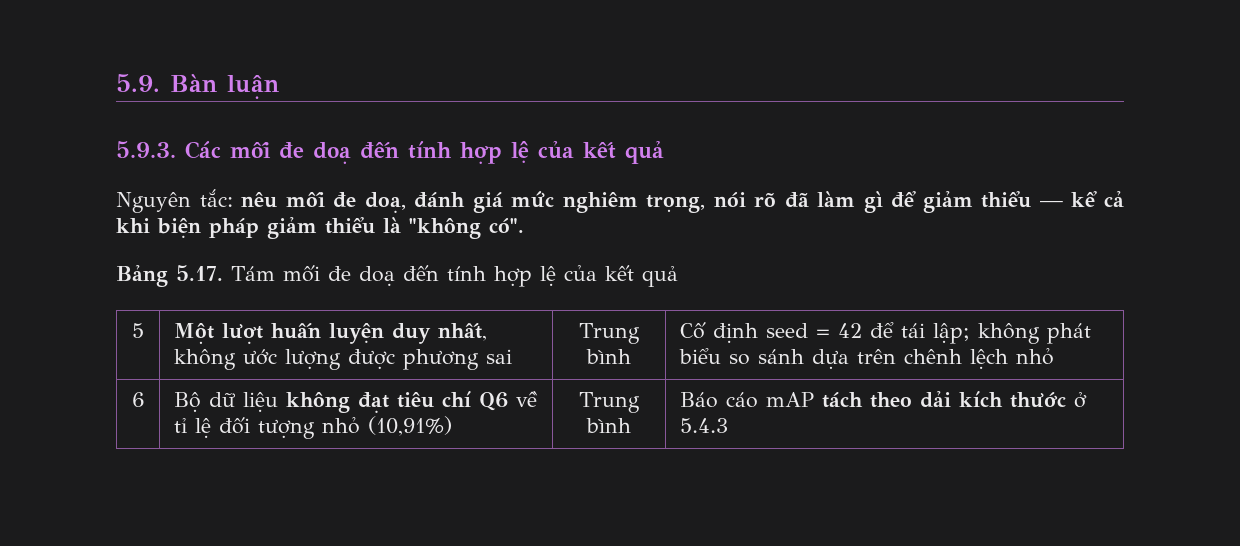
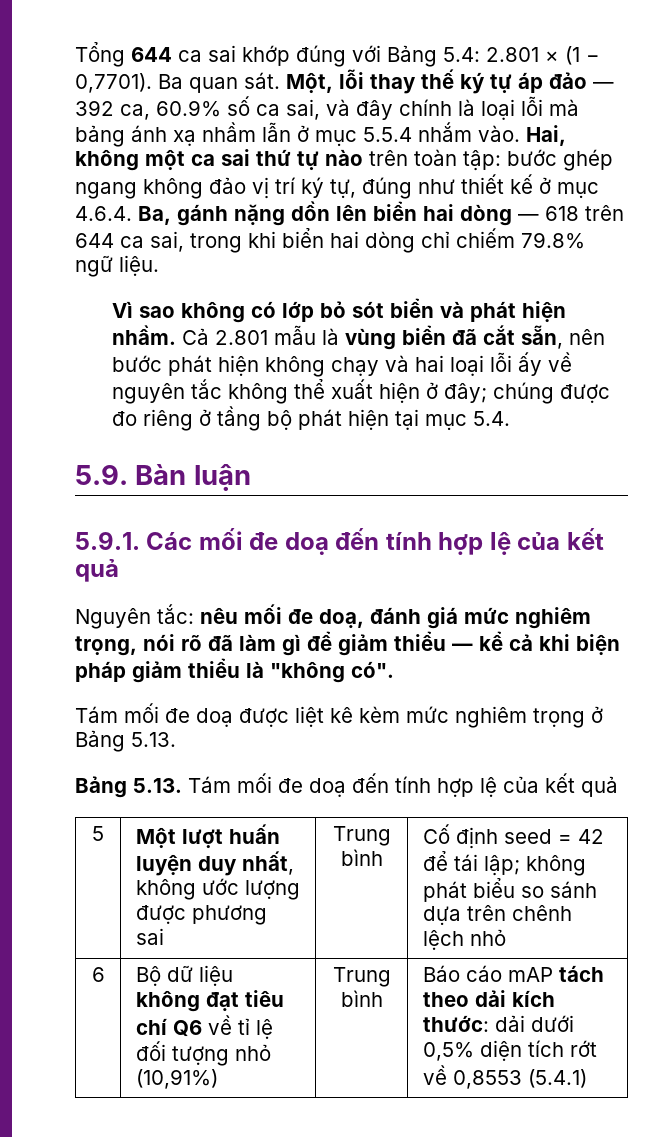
(116, 83) none -> [75,42,600,67] [75,69,614,94] [75,96,579,120] [75,122,566,147] [75,149,613,171] [75,174,599,199] [75,201,624,226] [75,228,585,253] [75,255,159,277] [112,298,567,323] [112,325,606,350] [112,352,573,377] [112,379,611,404] [112,406,511,431] Tổng 644 ca sai khớp đúng với Bảng 5.4: 2.801 × (1 − 0,7701). Ba quan sát. Một, lỗi thay thế ký tự áp đảo — 392 ca, 60.9% số ca sai, và đây chính là loại lỗi mà bảng ánh xạ nhầm lẫn ở mục 5.5.4 nhắm vào. Hai, không một ca sai thứ tự nào trên toàn tập: bước ghép ngang không đảo vị trí ký tự, đúng như thiết kế ở mục 4.6.4. Ba, gánh nặng dồn lên biển hai dòng — 618 trên 644 ca sai, trong khi biển hai dòng chỉ chiếm 79.8% ngữ liệu. // Vì sao không có lớp bỏ sót biển và phát hiện nhầm. Cả 2.801 mẫu là vùng biển đã cắt sẵn, nên bước phát hiện không chạy và hai loại lỗi ấy về nguyên tắc không thể xuất hiện ở đây; chúng được đo riêng ở tầng bộ phát hiện tại mục 5.4. //
[116,141,176,158] 5.9.3. -> [75,531,140,550] 5.9.1.
[116,265,223,287] Bảng 5.17. -> [75,703,603,728] [75,730,176,752] [75,776,182,798] Tám mối đe doạ được liệt kê kèm mức nghiêm trọng ở Bảng 5.13. // Bảng 5.13.
[1009,392,1087,408] [679,418,728,433] thước ở 5.4.3 -> [422,1015,574,1032] [422,1040,597,1061] [422,1065,587,1089] thước: dải dưới 0,5% diện tích rớt về 0,8553 (5.4.1)

